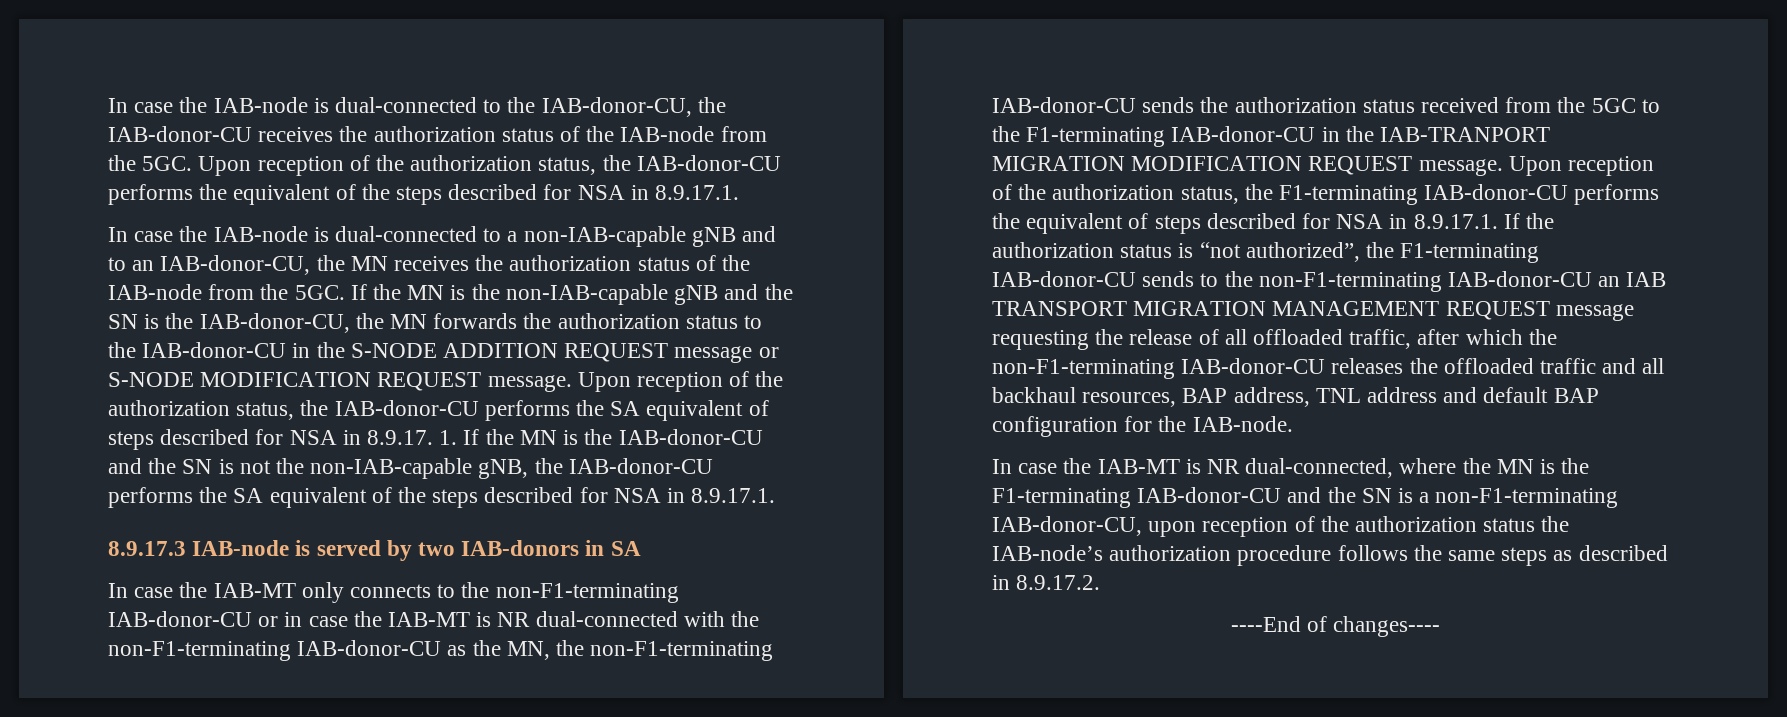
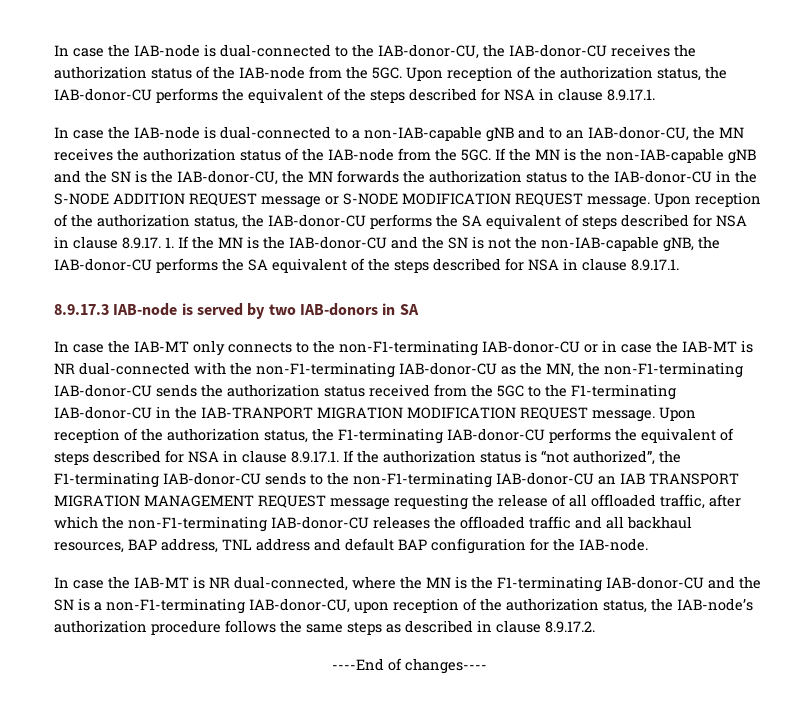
(649, 192) none -> [558,88,603,101] clause
(361, 437) none -> [73,236,118,249] clause
(686, 495) none -> [582,258,627,271] clause
(1408, 221) none -> [242,450,287,463] clause
[1483,518,1536,532] status -> [603,600,647,613] status,
(1010, 582) none -> [496,620,541,633] clause

